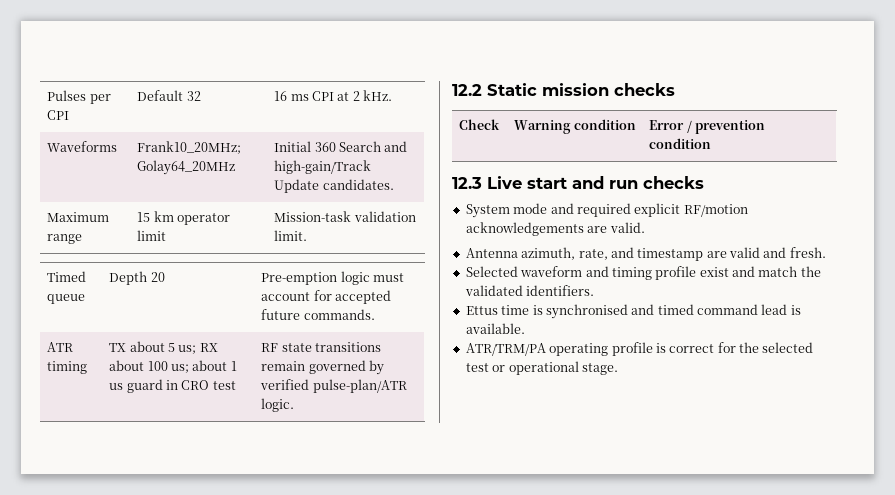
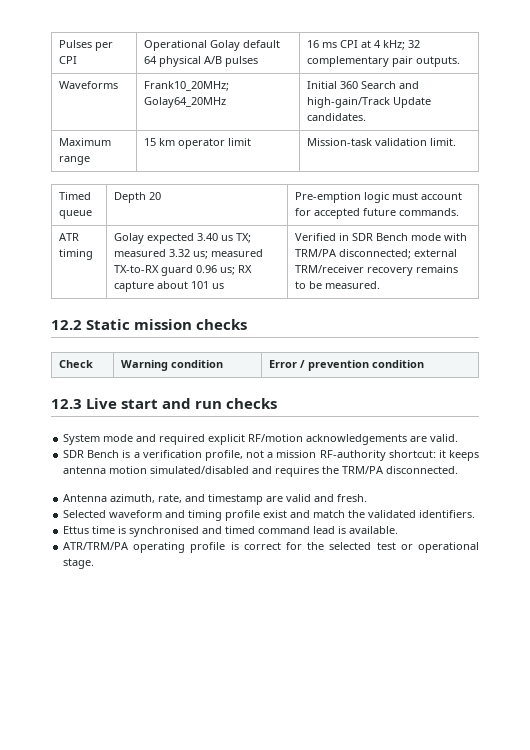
[137,90,201,101] [274,90,393,101] Default 32 | 16 ms CPI at 2 kHz. -> [143,40,280,51] [143,56,258,67] [306,40,420,50] [306,56,460,67] Operational Golay default 64 physical A/B pulses | 16 ms CPI at 4 kHz; 32 complementary pair outputs.
[109,341,218,354] [109,360,237,373] [109,379,236,393] [261,342,381,352] [261,360,384,375] [260,379,407,393] [261,398,295,412] TX about 5 us; RX about 100 us; about 1 us guard in CRO test | RF state transitions remain governed by verified pulse-plan/ATR logic. -> [113,233,251,244] [113,249,263,259] [113,265,252,276] [113,281,224,292] [294,233,467,241] [294,249,457,259] [294,265,458,276] [294,281,380,289] Golay expected 3.40 us TX; measured 3.32 us; measured TX-to-RX guard 0.96 us; RX capture about 101 us | Verified in SDR Bench mode with TRM/PA disconnected; external TRM/receiver recovery remains to be measured.
(645, 227) none -> [63,450,479,461] [63,466,459,477] // SDR Bench is a verification profile, not a mission RF-authority shortcut: it keeps antenna motion simulated/disabled and requires the TRM/PA disconnected.

